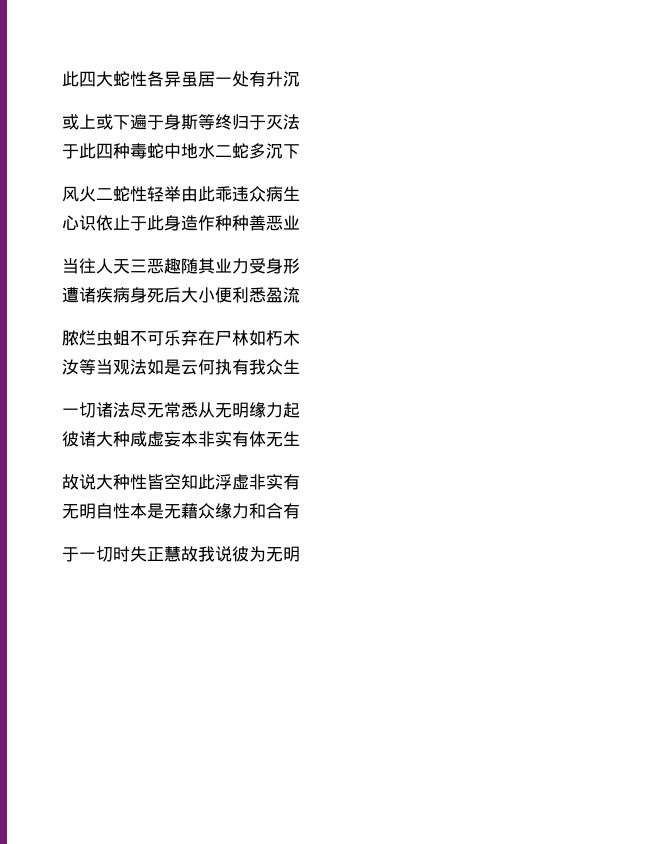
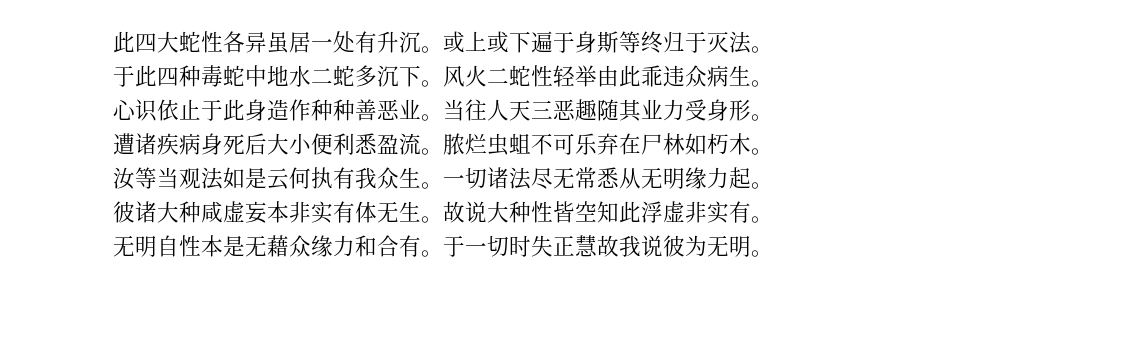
(300, 79) // -> [421,46,443,53] 。
(300, 122) none -> [751,46,773,53] 。
(300, 151) // -> [421,80,443,87] 。
(300, 193) none -> [751,80,773,87] 。
(300, 222) // -> [421,114,443,121] 。
(300, 266) none -> [751,114,773,121] 。
(300, 295) // -> [421,148,443,155] 。
(300, 338) none -> [751,148,773,155] 。
(300, 366) // -> [421,182,443,189] 。
(300, 410) none -> [751,182,773,189] 。
(300, 438) // -> [421,216,443,223] 。
(300, 482) none -> [751,216,773,223] 。
(300, 511) // -> [421,250,443,257] 。
(300, 554) none -> [751,250,773,257] 。

